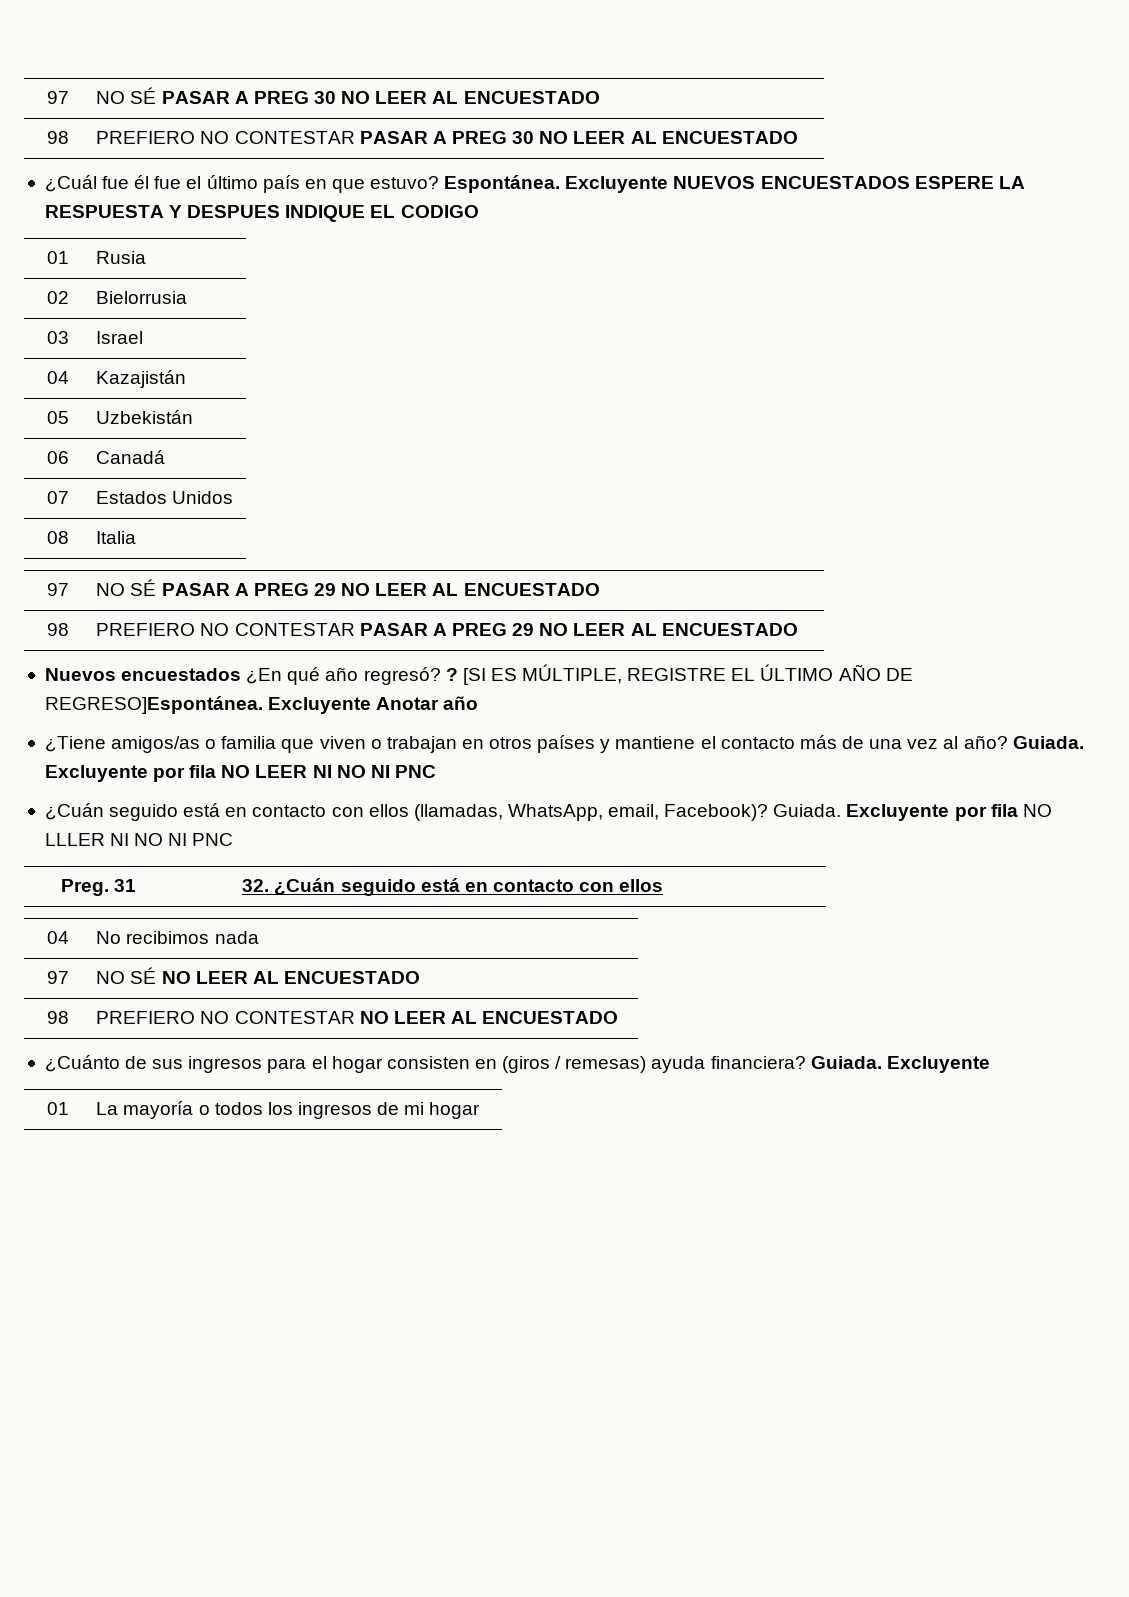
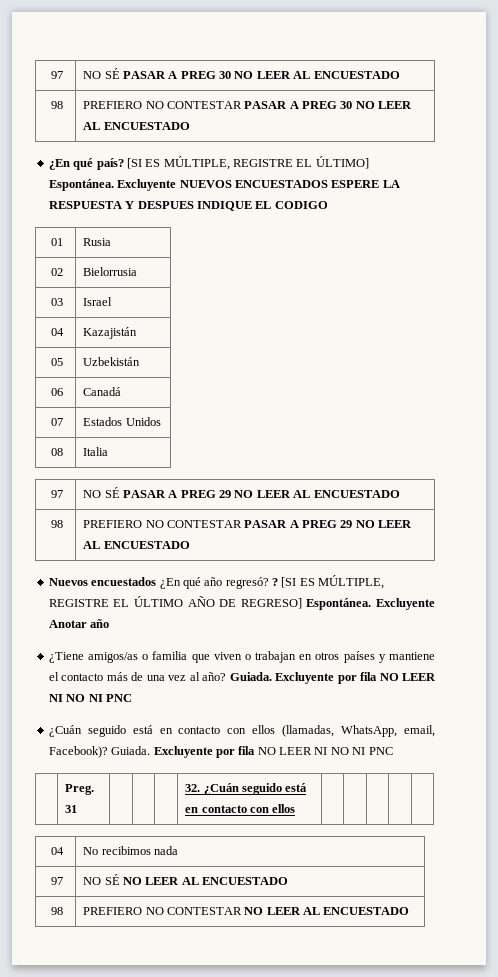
[44,175,440,193] ¿Cuál fue él fue el último país en que estuvo? -> [48,156,369,170] ¿En qué país? [SI ES MÚLTIPLE, REGISTRE EL ÚLTIMO]
[44,696,263,714] REGRESO]Espontánea. -> [240,598,372,610] REGRESO] Espontánea.
[44,833,105,846] LLLER -> [279,747,312,755] LEER
[44,1055,990,1073] [46,1102,69,1115] [96,1101,481,1119] // ¿Cuánto de sus ingresos para el hogar consisten en (giros / remesas) ayuda financiera? Guiada. Excluyente // 01 | La mayoría o todos los ingresos de mi hogar -> (410, 911) none

